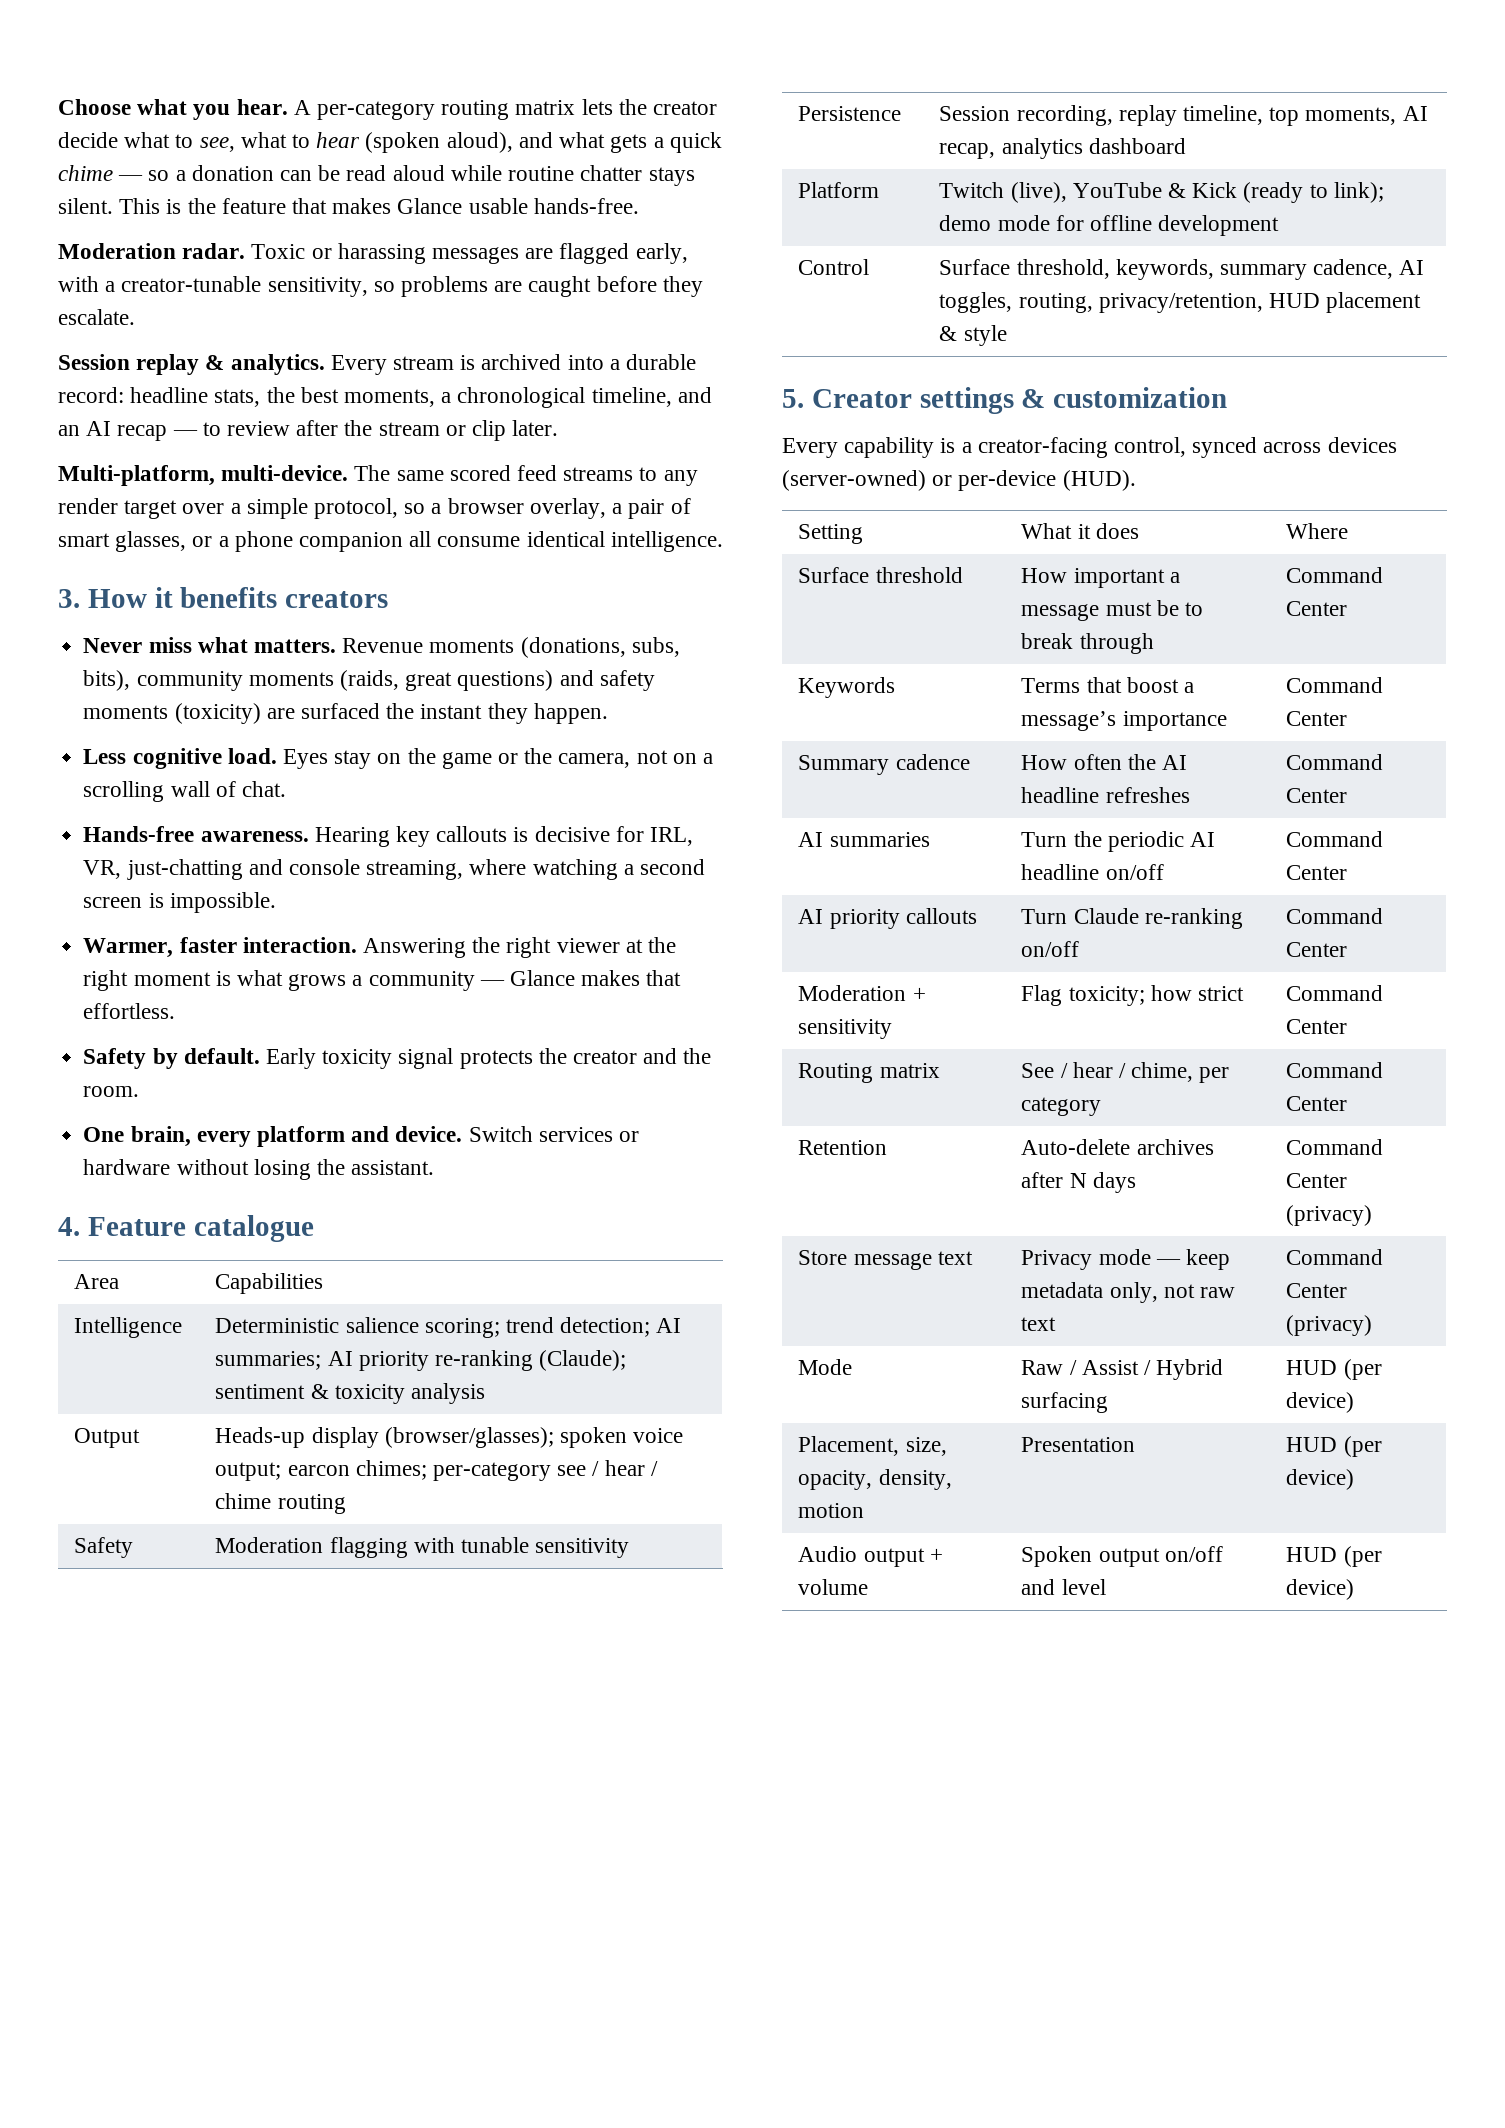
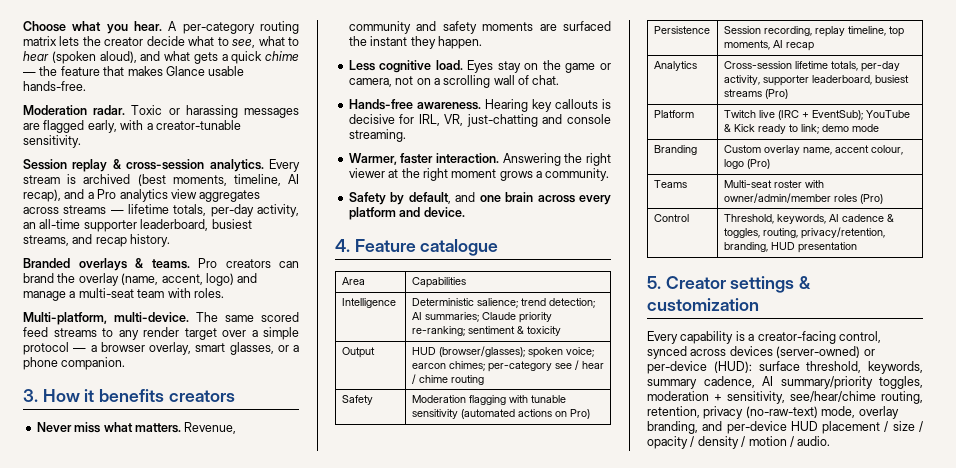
[148,165,695,186] [58,198,182,214] so a donation can be read aloud while routine chatter stays silent. This is -> (36, 74) none
[267,276,703,297] [58,309,135,325] sensitivity, so problems are caught before they escalate. -> [23,135,81,148] sensitivity.
(225, 362) none -> [126,159,205,170] cross-session
[567,354,697,370] [58,387,712,408] [58,420,559,441] into a durable record: headline stats, the best moments, a chronological timeline, and an AI recap — to review after the stream or clip later. -> [137,174,299,186] [23,189,261,202] [23,204,299,217] [23,219,252,232] [23,234,171,247] [23,258,299,271] [23,273,258,286] [23,288,224,301] (best moments, timeline, AI recap), and a Pro analytics view aggregates across streams — lifetime totals, per-day activity, an all-time supporter leaderboard, busiest streams, and recap history. // Branded overlays & teams. Pro creators can brand the overlay (name, accent, logo) and manage a multi-seat team with roles.
[314,498,426,519] protocol, so -> [23,342,87,355] protocol —
[612,498,691,519] a pair of -> (191, 348) none
[299,531,723,552] companion all consume identical intelligence. -> [61,357,126,370] companion.
[342,637,680,658] [83,670,554,691] Revenue moments (donations, subs, bits), community moments (raids, great questions) -> [184,422,237,434] [348,21,411,34] Revenue, community
[174,703,261,724] (toxicity) -> (534, 26) none
[524,748,553,764] the -> (611, 66) none
[366,859,705,880] [83,892,276,913] streaming, where watching a second screen is impossible. -> [348,129,406,142] streaming.
[215,970,682,991] [83,1003,176,1019] [83,1048,712,1069] [83,1086,140,1097] [83,1126,639,1147] [83,1159,435,1180] is what grows a community — Glance makes that effortless. // Safety by default. Early toxicity signal protects the creator and the room. // One brain, every platform and device. Switch services or hardware without losing the assistant. -> [499,168,610,181] [348,192,611,205] [348,207,465,220] grows a community. // Safety by default, and one brain across every platform and device.
[345,1317,500,1338] salience scoring; -> [476,298,518,308] salience;
[327,1350,627,1371] AI priority re-ranking (Claude); -> [481,312,552,323] [411,326,465,336] Claude priority re-ranking;
[411,1383,486,1404] analysis -> (561, 331) none
[215,1427,684,1448] [215,1462,282,1481] Heads-up display (browser/glasses); spoken voice output; -> [411,346,594,358] HUD (browser/glasses); spoken voice;
(630, 1548) none -> [460,409,590,419] (automated actions on Pro)
[939,138,1186,159] [798,182,880,198] [939,182,1384,203] [939,215,1280,236] [798,259,870,275] [939,259,1425,280] [939,292,1422,313] [939,325,1007,346] recap, analytics dashboard // Platform | Twitch (live), YouTube & Kick (ready to link); demo mode for offline development // Control | Surface threshold, keywords, summary cadence, AI toggles, routing, privacy/retention, HUD placement & style -> [785,42,814,51] [653,61,697,71] [723,61,900,72] [723,75,909,86] [723,89,788,99] [653,110,694,118] [723,110,910,120] [723,124,879,134] [653,145,697,155] [723,145,903,155] [723,159,770,169] [653,180,687,188] [723,180,824,188] [723,193,883,204] [653,214,689,222] [723,214,894,224] [723,227,885,239] [723,242,857,253] recap // Analytics | Cross-session lifetime totals, per-day activity, supporter leaderboard, busiest streams (Pro) // Platform | Twitch live (IRC + EventSub); YouTube & Kick ready to link; demo mode // Branding | Custom overlay name, accent colour, logo (Pro) // Teams | Multi-seat roster with owner/admin/member roles (Pro) // Control | Threshold, keywords, AI cadence & toggles, routing, privacy/retention, branding, HUD presentation
[1062,470,1136,491] [798,524,864,544] [1021,523,1139,539] [1286,523,1349,539] [798,567,963,583] [1021,568,1180,588] [1021,600,1204,621] [1021,633,1154,654] [1286,567,1384,583] [1286,601,1348,616] [798,677,896,698] [1021,677,1195,693] [1021,711,1227,731] [1286,677,1384,693] [1286,711,1348,726] [798,754,970,775] [1021,754,1188,770] [1021,787,1190,803] [1286,754,1384,770] [1286,788,1348,803] [798,832,930,847] [1021,831,1216,852] [1021,864,1164,880] [1286,831,1384,847] [1286,865,1348,880] [798,908,977,929] [1021,908,1243,929] [1021,941,1080,957] [1286,908,1384,924] [1286,942,1348,957] [798,985,926,1001] [798,1019,893,1039] [1021,985,1245,1006] [1286,985,1384,1001] [1286,1019,1348,1034] [798,1063,940,1083] [1021,1062,1230,1083] [1021,1097,1102,1116] [1286,1062,1384,1078] [1286,1096,1348,1111] [798,1140,888,1155] [1021,1139,1214,1155] [1021,1172,1136,1193] [1286,1139,1384,1155] [1286,1173,1348,1188] [1286,1205,1373,1226] [798,1250,973,1270] [1021,1249,1231,1270] [1021,1282,1236,1303] [1021,1317,1057,1331] [1286,1249,1384,1265] [1286,1283,1348,1298] [1286,1315,1373,1336] [798,1359,853,1375] [1021,1359,1224,1380] [1021,1392,1109,1413] [1286,1359,1382,1380] [1286,1392,1355,1413] [798,1436,947,1456] [798,1469,952,1490] [798,1503,865,1518] [1021,1437,1136,1452] [1286,1436,1382,1457] [1286,1469,1355,1490] [798,1546,943,1567] [798,1579,869,1595] [1021,1546,1223,1567] [1021,1579,1106,1595] [1286,1546,1382,1567] [1286,1579,1355,1600] (HUD). // Setting | What it does | Where // Surface threshold | How important a message must be to break through | Command Center // Keywords | Terms that boost a message’s importance | Command Center // Summary cadence | How often the AI headline refreshes | Command Center // AI summaries | Turn the periodic AI headline on/off | Command Center // AI priority callouts | Turn Claude re-ranking on/off | Command Center // Moderation + sensitivity | Flag toxicity; how strict | Command Center // Routing matrix | See / hear / chime, per category | Command Center // Retention | Auto-delete archives after N days | Command Center (privacy) // Store message text | Privacy mode — keep metadata only, not raw text | Command Center (privacy) // Mode | Raw / Assist / Hybrid surfacing | HUD (per device) // Placement, size, opacity, density, motion | Presentation | HUD (per device) // Audio output + volume | Spoken output on/off and level | HUD (per device) -> [713,361,923,374] [647,376,923,389] [647,391,923,404] [647,406,899,419] [647,421,923,434] [647,436,831,449] (HUD): surface threshold, keywords, summary cadence, AI summary/priority toggles, moderation + sensitivity, see/hear/chime routing, retention, privacy (no-raw-text) mode, overlay branding, and per-device HUD placement / size / opacity / density / motion / audio.

